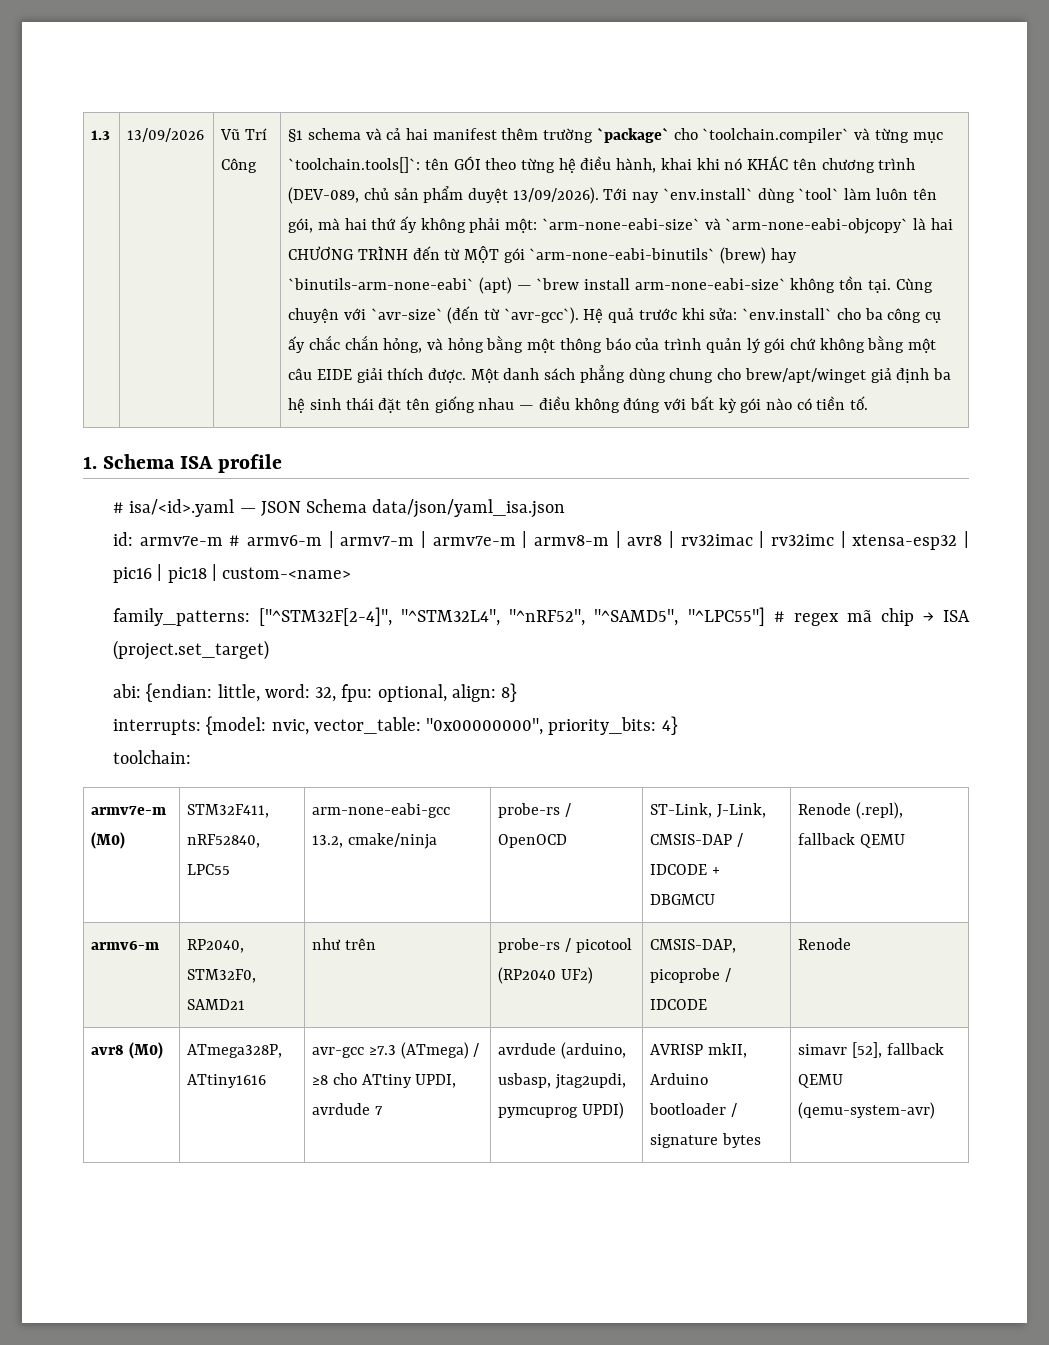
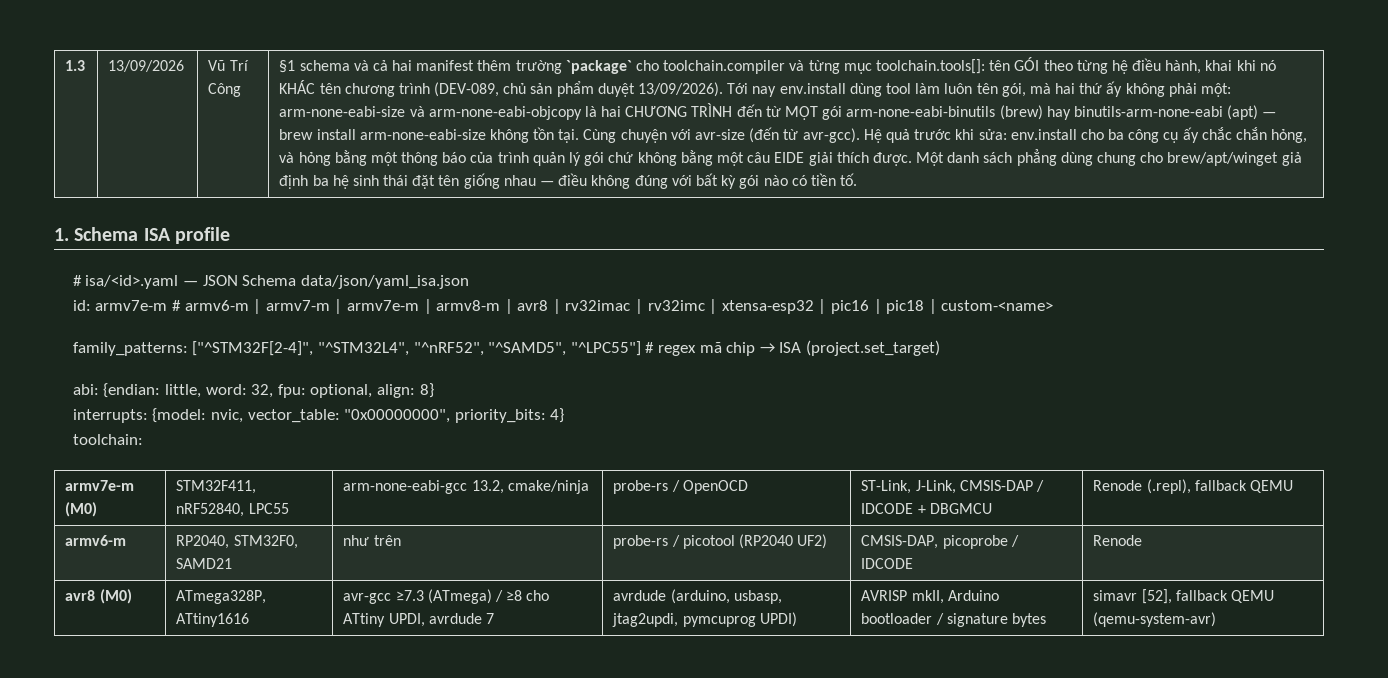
[702,128,850,143] `toolchain.compiler` -> [663,60,786,74] toolchain.compiler
[288,157,421,173] `toolchain.tools[]`: -> [875,59,985,74] toolchain.tools[]:
[662,188,840,203] `env.install` dùng `tool` -> [779,83,911,97] env.install dùng tool
[541,218,909,234] `arm-none-eabi-size` và `arm-none-eabi-objcopy` -> [279,106,582,120] arm-none-eabi-size và arm-none-eabi-objcopy
[529,248,716,260] `arm-none-eabi-binutils` -> [846,106,996,117] arm-none-eabi-binutils
[288,278,475,290] `binutils-arm-none-eabi` -> [1073,106,1223,117] binutils-arm-none-eabi
[536,278,786,290] `brew install arm-none-eabi-size` -> [279,129,486,140] brew install arm-none-eabi-size
[370,308,443,320] `avr-size` -> [695,129,746,140] avr-size
[503,307,579,324] `avr-gcc`). -> [802,128,860,143] avr-gcc).
[742,308,833,320] `env.install` -> [1010,129,1077,140] env.install

